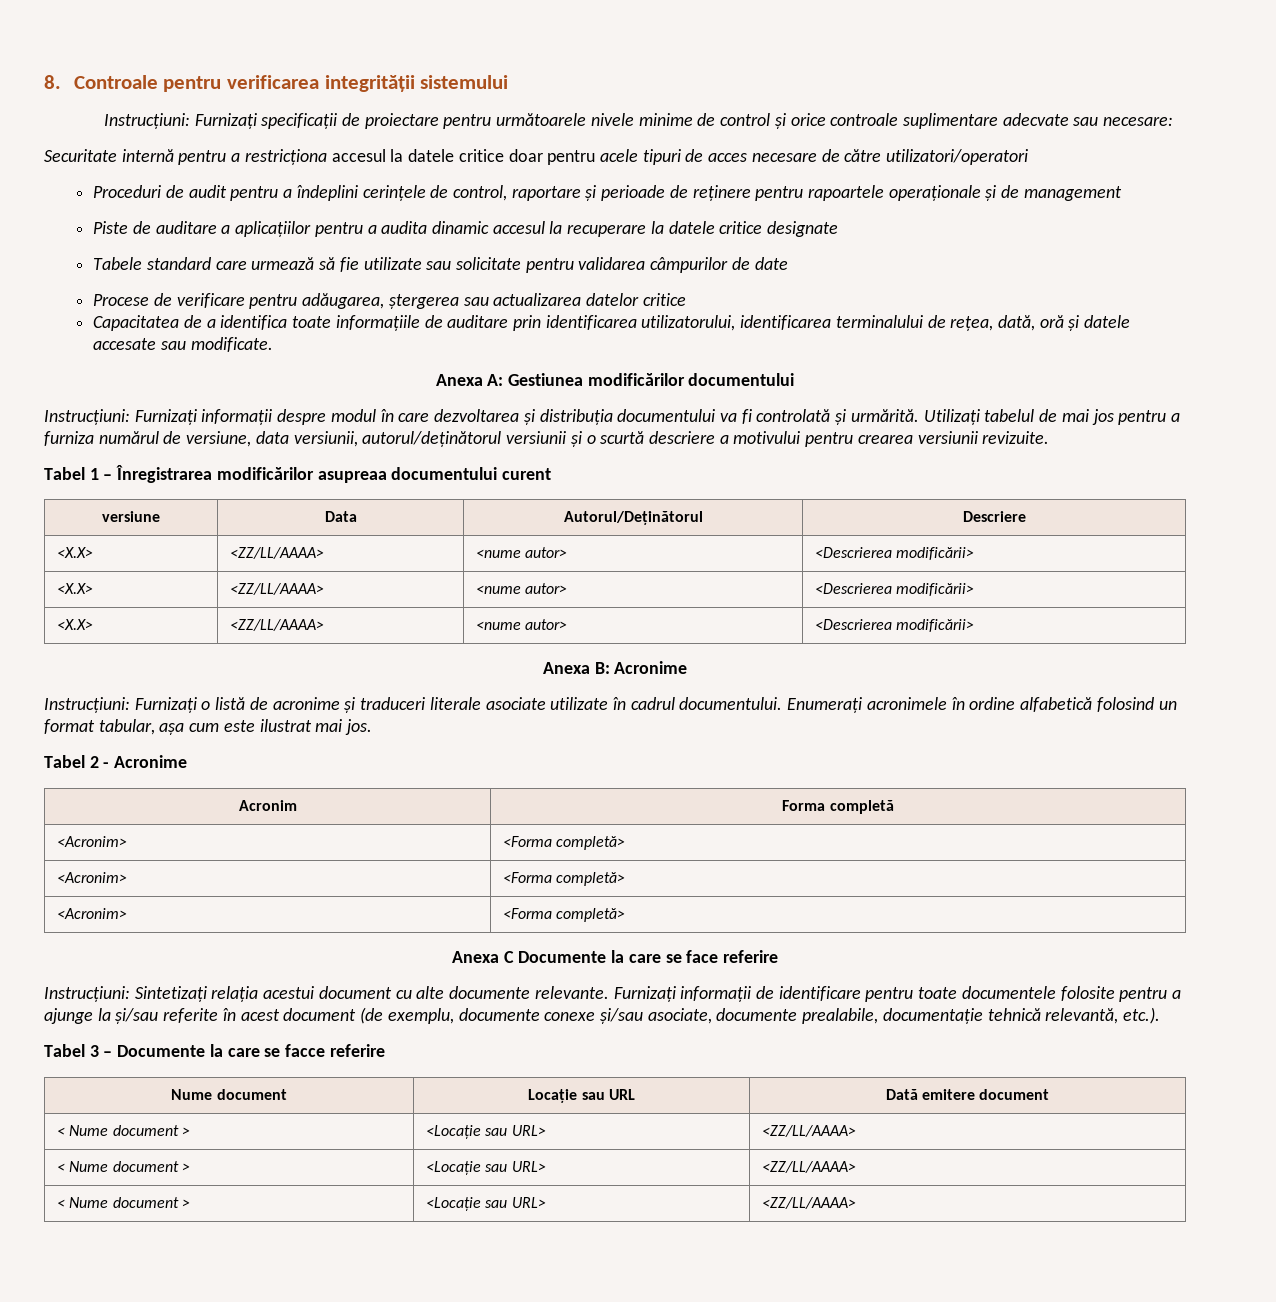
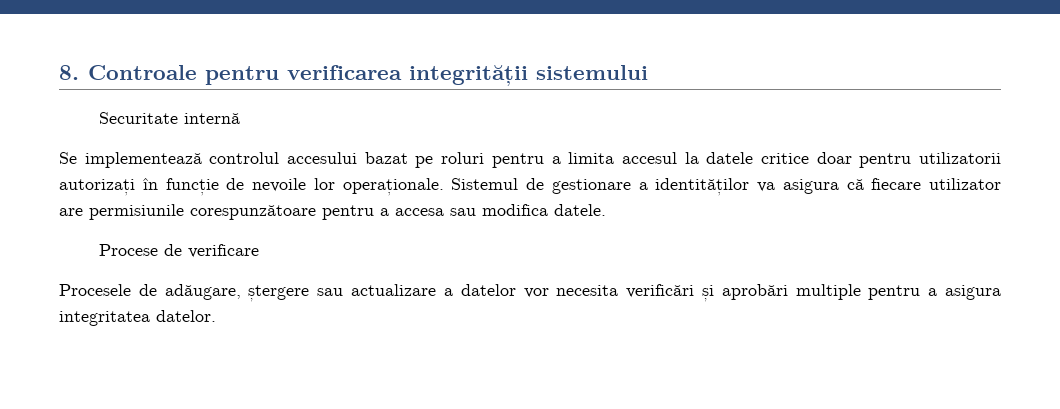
[103,113,1174,129] [44,149,327,165] Instrucțiuni: Furnizați specificații de proiectare pentru următoarele nivele minime de control și orice controale suplimentare adecvate sau necesare: // Securitate internă pentru a restricționa -> [98,112,240,124] [59,152,615,168] Securitate internă // Se implementează controlul accesului bazat pe roluri pentru a limita
[599,149,1029,165] [93,185,1122,201] [93,221,839,237] [93,257,788,273] [93,293,686,309] [93,315,1131,331] [93,337,273,352] [435,373,795,386] [44,409,1180,425] [44,431,1050,447] [44,465,552,483] [102,511,160,522] [324,511,357,522] [563,511,703,525] [962,511,1026,522] [56,547,93,558] [229,547,324,559] [475,547,568,558] [814,547,975,560] [56,583,93,594] [229,583,324,595] [475,583,568,594] [814,583,975,596] [56,619,93,630] [229,619,324,631] [475,619,568,630] [814,619,975,632] [542,661,688,674] [44,697,1177,713] [44,719,373,735] [44,755,188,768] [238,800,297,811] [782,800,894,814] [56,836,127,847] [502,836,626,850] [56,872,127,883] [502,872,626,886] [56,908,127,919] [502,908,626,922] [451,950,779,963] [44,986,1182,1002] [44,1007,1161,1024] [44,1044,385,1057] [171,1089,287,1100] [528,1089,635,1103] [885,1089,1050,1100] [56,1125,190,1136] [425,1125,546,1139] [761,1125,856,1137] [56,1161,190,1172] [425,1161,546,1175] [761,1161,856,1173] [56,1197,190,1208] [425,1197,546,1211] [761,1197,856,1209] acele tipuri de acces necesare de către utilizatori/operatori // Proceduri de audit pentru a îndeplini cerințele de control, raportare și perioade de reținere pentru rapoartele operaționale și de management // Piste de auditare a aplicațiilor pentru a audita dinamic accesul la recuperare la datele critice designate // Tabele standard care urmează să fie utilizate sau solicitate pentru validarea câmpurilor de date // Procese de verificare pentru adăugarea, ștergerea sau actualizarea datelor critice // Capacitatea de a identifica toate informațiile de auditare prin identificarea utilizatorului, identificarea terminalului de rețea, dată, oră și datele accesate sau modificate. // Anexa A: Gestiunea modificărilor documentului // Instrucțiuni: Furnizați informații despre modul în care dezvoltarea și distribuția documentului va fi controlată și urmărită. Utilizați tabelul de mai jos pentru a furniza numărul de versiune, data versiunii, autorul/deținătorul versiunii și o scurtă descriere a motivului pentru crearea versiunii revizuite. // Tabel 1 – Înregistrarea modificărilor asupreaa documentului curent // versiune | Data | Autorul/Deținătorul | Descriere // <X.X> | <ZZ/LL/AAAA> | <nume autor> | <Descrierea modificării> // <X.X> | <ZZ/LL/AAAA> | <nume autor> | <Descrierea modificării> // <X.X> | <ZZ/LL/AAAA> | <nume autor> | <Descrierea modificării> // Anexa B: Acronime // Instrucțiuni: Furnizați o listă de acronime și traduceri literale asociate utilizate în cadrul documentului. Enumerați acronimele în ordine alfabetică folosind un format tabular, așa cum este ilustrat mai jos. // Tabel 2 - Acronime // Acronim | Forma completă // <Acronim> | <Forma completă> // <Acronim> | <Forma completă> // <Acronim> | <Forma completă> // Anexa C Documente la care se face referire // Instrucțiuni: Sintetizați relația acestui document cu alte documente relevante. Furnizați informații de identificare pentru toate documentele folosite pentru a ajunge la și/sau referite în acest document (de exemplu, documente conexe și/sau asociate, documente prealabile, documentație tehnică relevantă, etc.). // Tabel 3 – Documente la care se facce referire // Nume document | Locație sau URL | Dată emitere document // < Nume document > | <Locație sau URL> | <ZZ/LL/AAAA> // < Nume document > | <Locație sau URL> | <ZZ/LL/AAAA> // < Nume document > | <Locație sau URL> | <ZZ/LL/AAAA> -> [919,152,1001,164] [59,178,1001,196] [59,204,606,220] [98,244,259,258] [59,284,1001,302] [59,310,216,326] utilizatorii autorizați în funcție de nevoile lor operaționale. Sistemul de gestionare a identităților va asigura că fiecare utilizator are permisiunile corespunzătoare pentru a accesa sau modifica datele. // Procese de verificare // Procesele de adăugare, ștergere sau actualizare a datelor vor necesita verificări și aprobări multiple pentru a asigura integritatea datelor.

